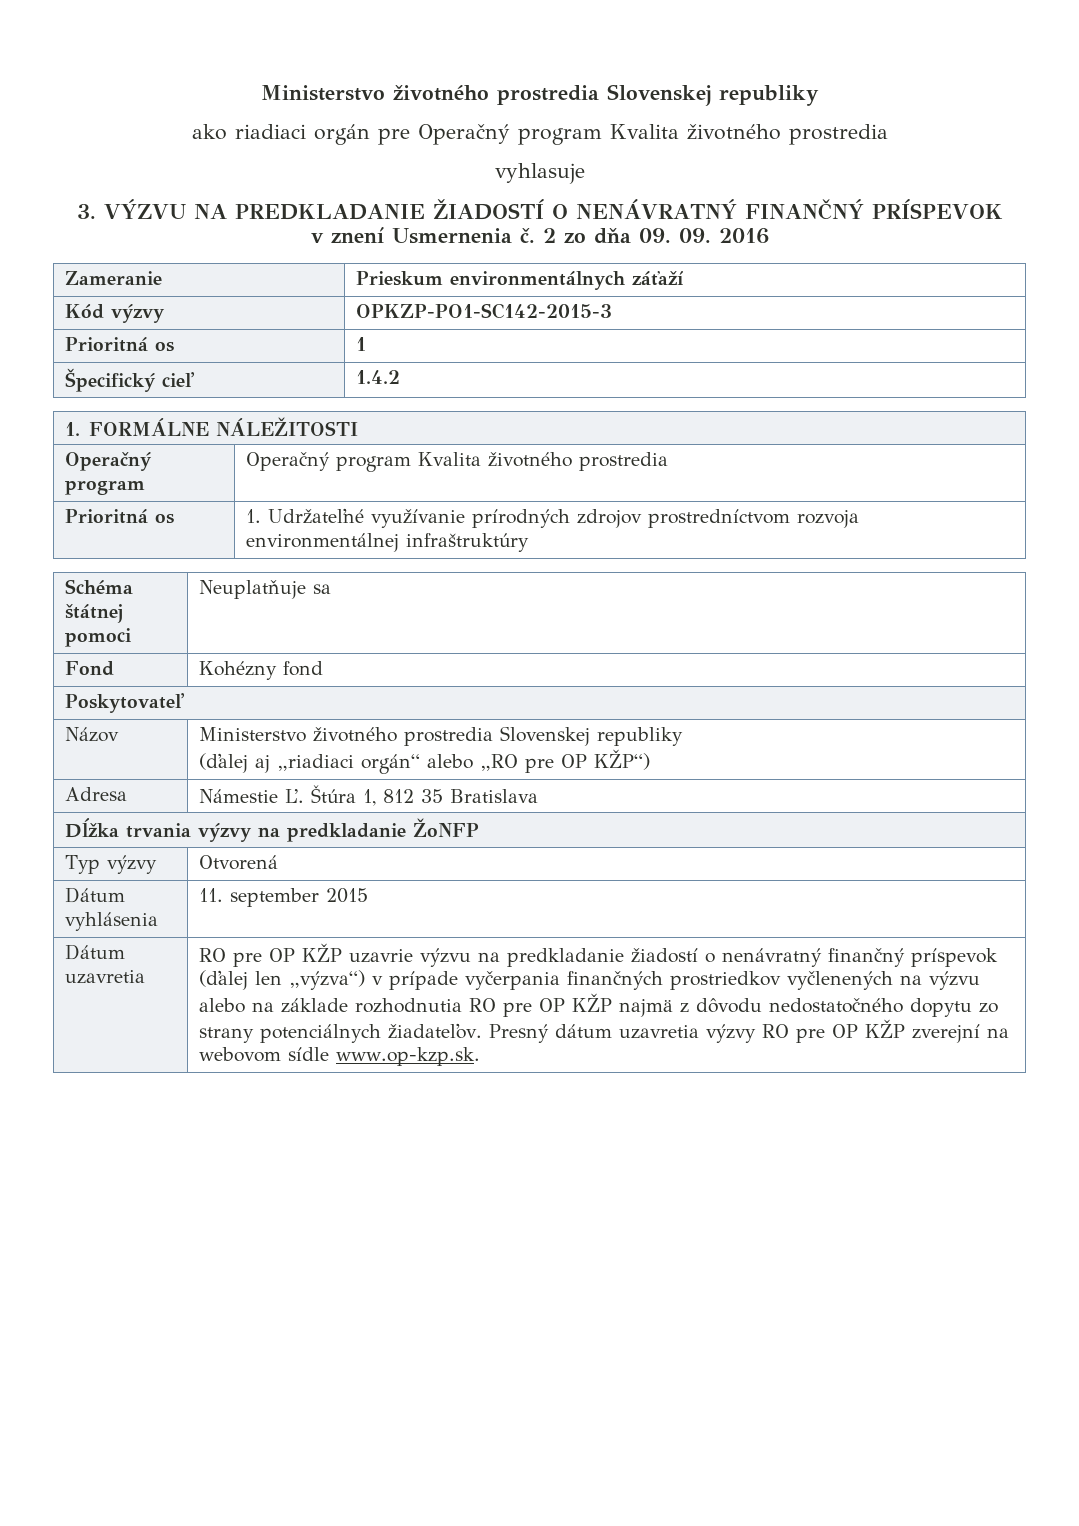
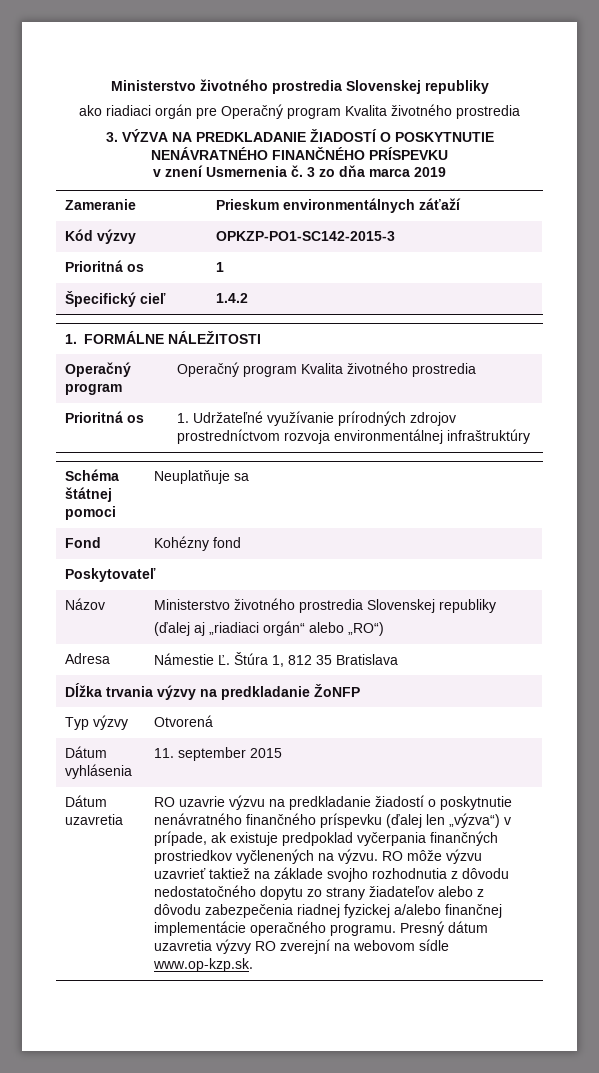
[494,163,585,184] // vyhlasuje -> (520, 112) none
[103,199,186,219] VÝZVU -> [121,129,168,142] VÝZVA
[575,199,1003,220] NENÁVRATNÝ FINANČNÝ PRÍSPEVOK -> [394,132,494,142] [151,147,448,160] POSKYTNUTIE NENÁVRATNÉHO FINANČNÉHO PRÍSPEVKU
[542,228,556,243] 2 -> [307,167,315,177] 3
[638,228,769,244] 09. 09. 2016 -> [369,167,446,177] marca 2019
[479,749,650,773] „RO pre OP KŽP“) -> [347,622,384,636] „RO“)
[232,943,342,967] pre OP KŽP -> (175, 802) none
[721,948,998,967] [198,970,458,990] nenávratný finančný príspevok (ďalej len „výzva“) v prípade -> [439,796,512,810] [153,813,511,828] [153,831,353,846] poskytnutie nenávratného finančného príspevku (ďalej len „výzva“) v prípade, ak existuje predpoklad
[928,971,980,990] [198,993,673,1017] výzvu alebo na základe rozhodnutia RO pre OP KŽP najmä -> [337,849,482,864] [153,867,447,882] výzvu. RO môže výzvu uzavrieť taktiež na základe svojho rozhodnutia
[259,1023,482,1043] potenciálnych žiadateľov. -> [368,886,484,897] [153,904,502,918] [153,921,396,936] žiadateľov alebo z dôvodu zabezpečenia riadnej fyzickej a/alebo finančnej implementácie operačného programu.
[795,1019,905,1043] pre OP KŽP -> (276, 946) none

